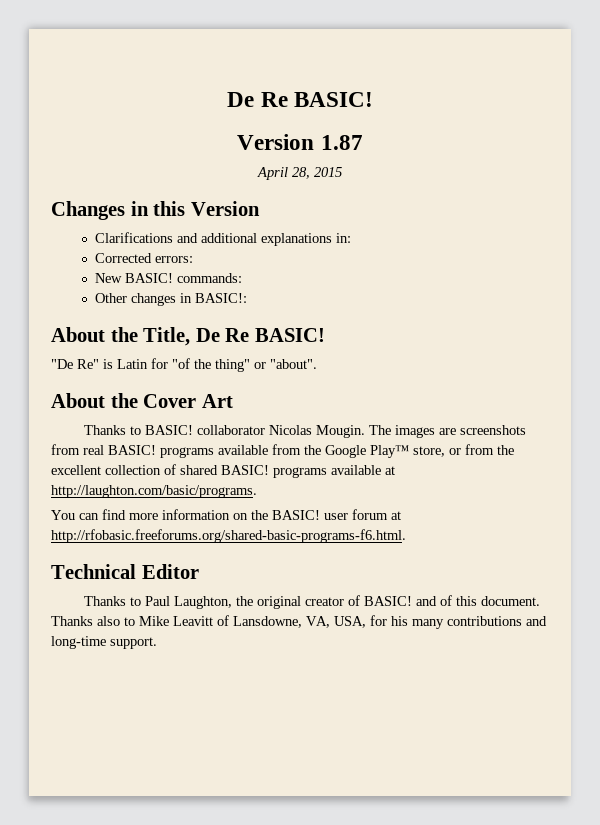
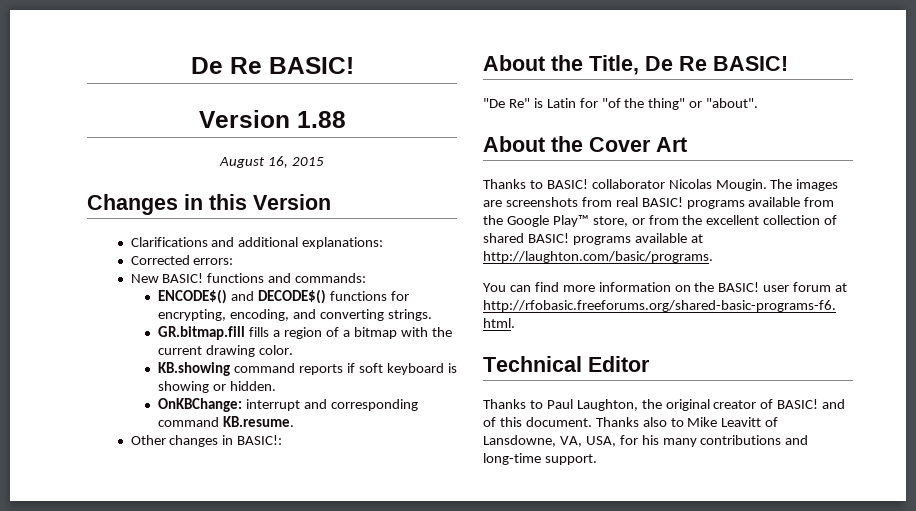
[320,135,363,150] [257,167,310,180] 1.87 // April 28, -> [296,111,346,128] [219,156,288,168] 1.88 // August 16,
[261,233,352,246] explanations in: -> [302,237,384,249] explanations:
(174, 278) none -> [207,273,292,283] functions and
(243, 278) none -> [158,289,409,304] [158,309,432,321] [158,326,452,340] [158,345,294,357] [158,362,457,376] [158,381,277,393] [158,398,418,412] [158,416,295,427] // ENCODE$() and DECODE$() functions for encrypting, encoding, and converting strings. // GR.bitmap.fill fills a region of a bitmap with the current drawing color. // KB.showing command reports if soft keyboard is showing or hidden. // OnKBChange: interrupt and corresponding command KB.resume.

